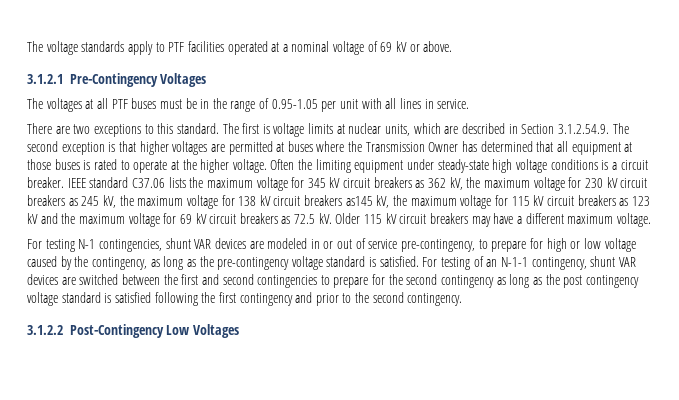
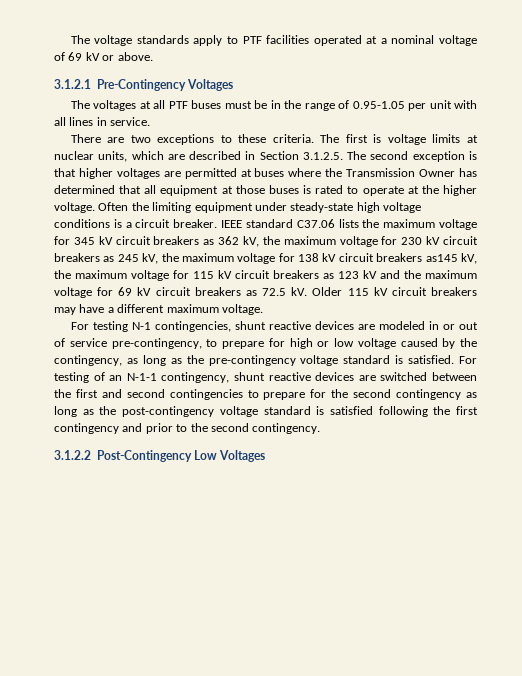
[157,123,219,134] this standard. -> [238,134,314,143] these criteria.
[557,124,609,134] 3.1.2.54.9. -> [302,152,343,160] 3.1.2.5.
[194,239,212,249] VAR -> [268,321,311,330] reactive
[618,257,636,267] VAR -> [268,372,311,381] reactive
[563,275,639,288] post contingency -> [122,406,215,417] post-contingency

